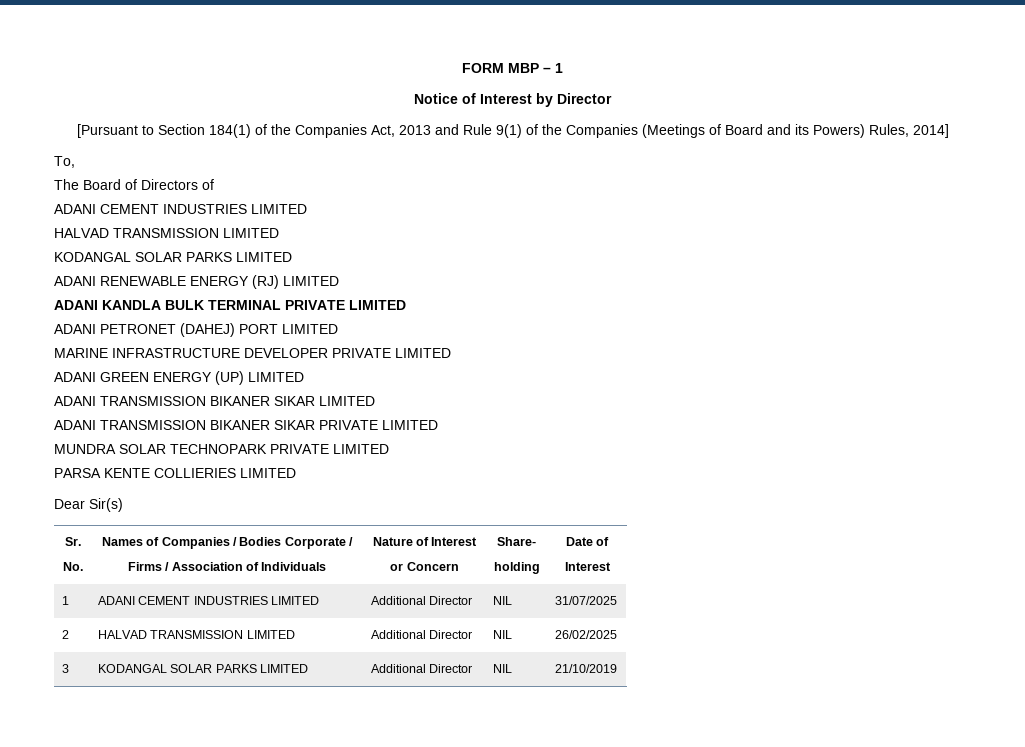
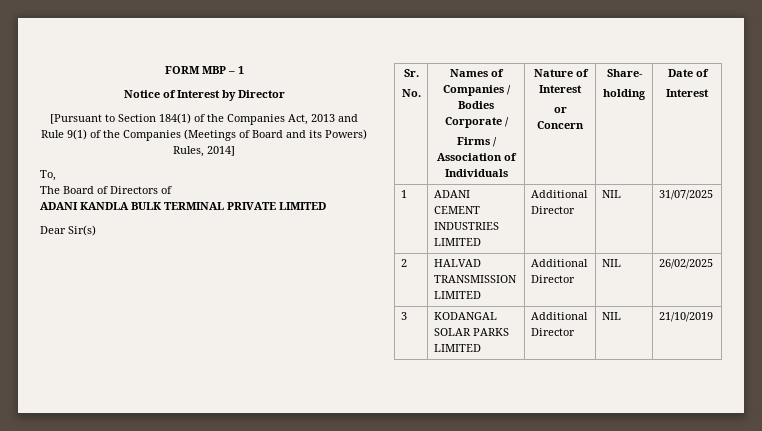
[54,204,307,214] [54,228,279,238] [54,252,292,262] [54,275,339,289] // ADANI CEMENT INDUSTRIES LIMITED // HALVAD TRANSMISSION LIMITED // KODANGAL SOLAR PARKS LIMITED // ADANI RENEWABLE ENERGY (RJ) LIMITED -> (172, 190) none
[54,323,338,337] [54,348,451,358] [54,371,304,385] [54,396,375,406] [54,420,438,430] [54,444,389,454] [54,468,296,478] // ADANI PETRONET (DAHEJ) PORT LIMITED // MARINE INFRASTRUCTURE DEVELOPER PRIVATE LIMITED // ADANI GREEN ENERGY (UP) LIMITED // ADANI TRANSMISSION BIKANER SIKAR LIMITED // ADANI TRANSMISSION BIKANER SIKAR PRIVATE LIMITED // MUNDRA SOLAR TECHNOPARK PRIVATE LIMITED // PARSA KENTE COLLIERIES LIMITED -> (326, 206) none

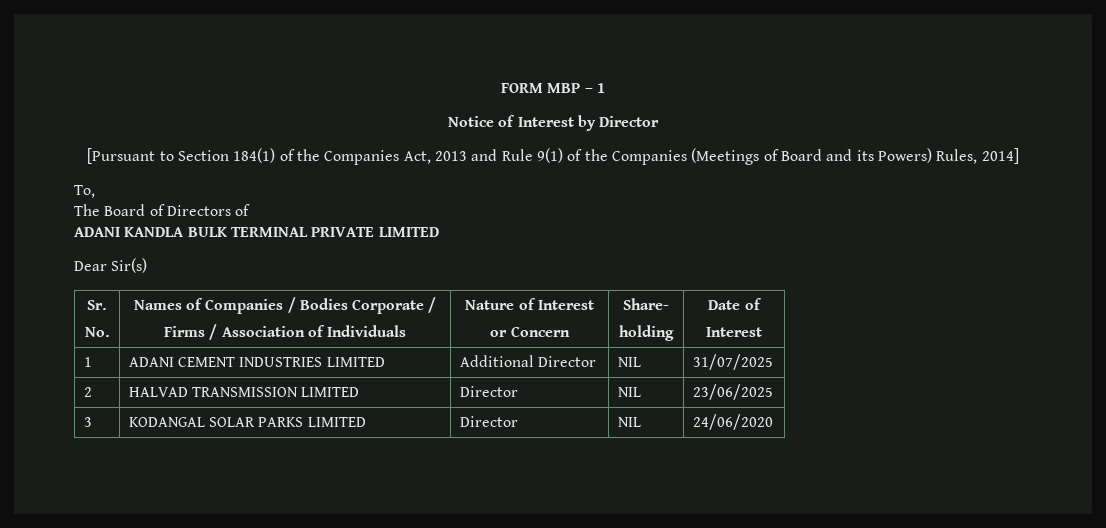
[530,259,588,267] [530,275,575,283] [601,259,621,267] [658,259,713,269] Additional Director | NIL | 26/02/2025 -> [459,386,518,397] [617,387,641,397] [692,384,773,400] Director | NIL | 23/06/2025
[530,312,588,320] [530,328,575,336] [601,312,621,320] [658,312,713,322] Additional Director | NIL | 21/10/2019 -> [459,416,518,427] [617,417,641,427] [692,414,773,430] Director | NIL | 24/06/2020

